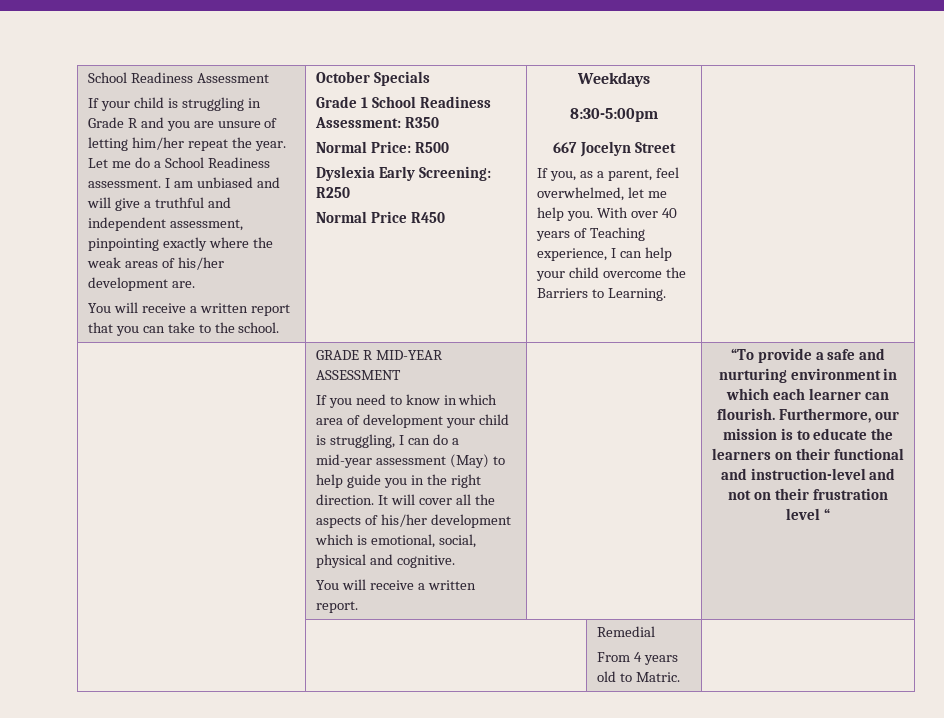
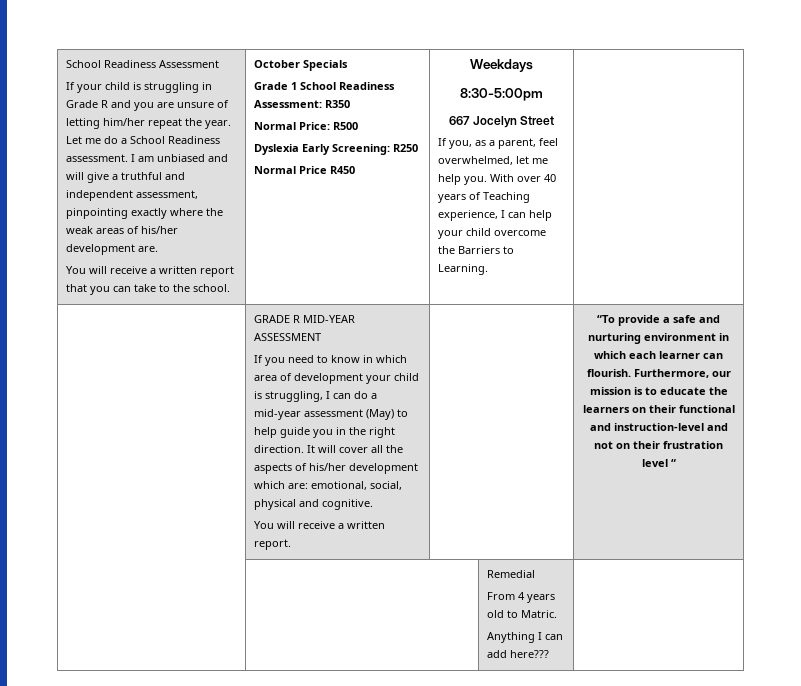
[356,535,367,545] is -> [288,483,309,489] are:
(680, 677) none -> [487,632,564,643] [487,650,550,658] // Anything I can add here???

